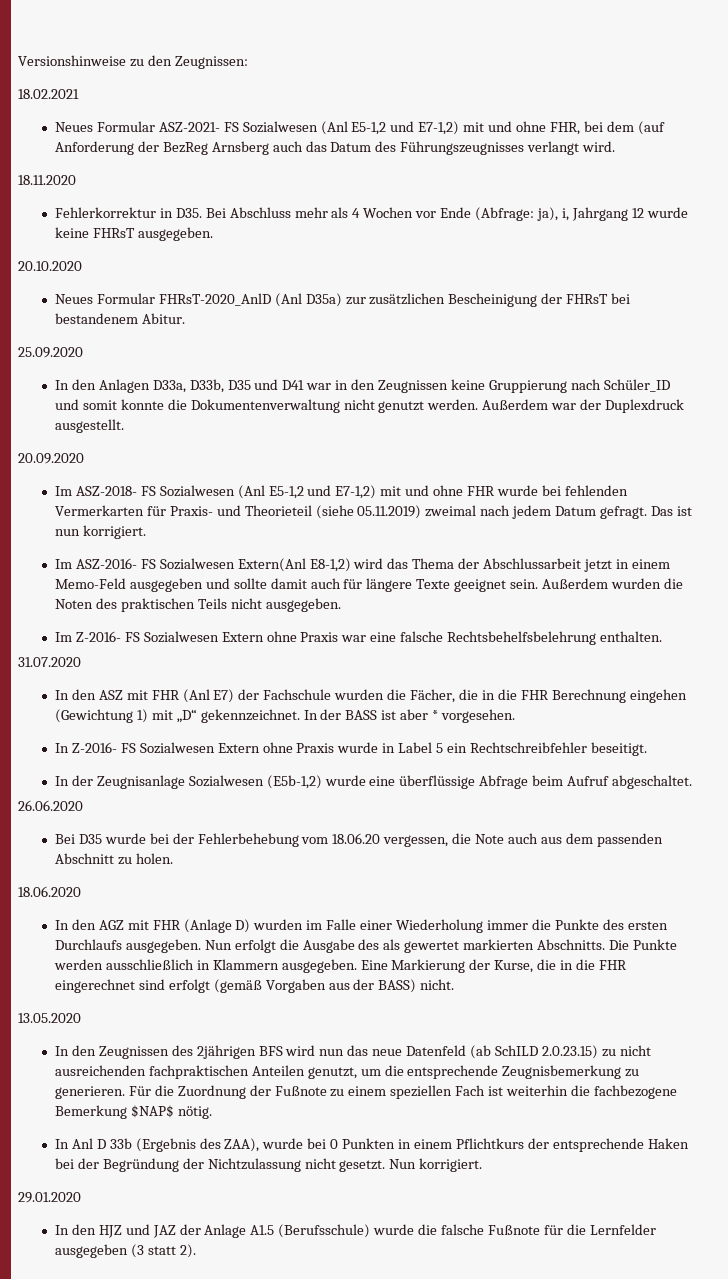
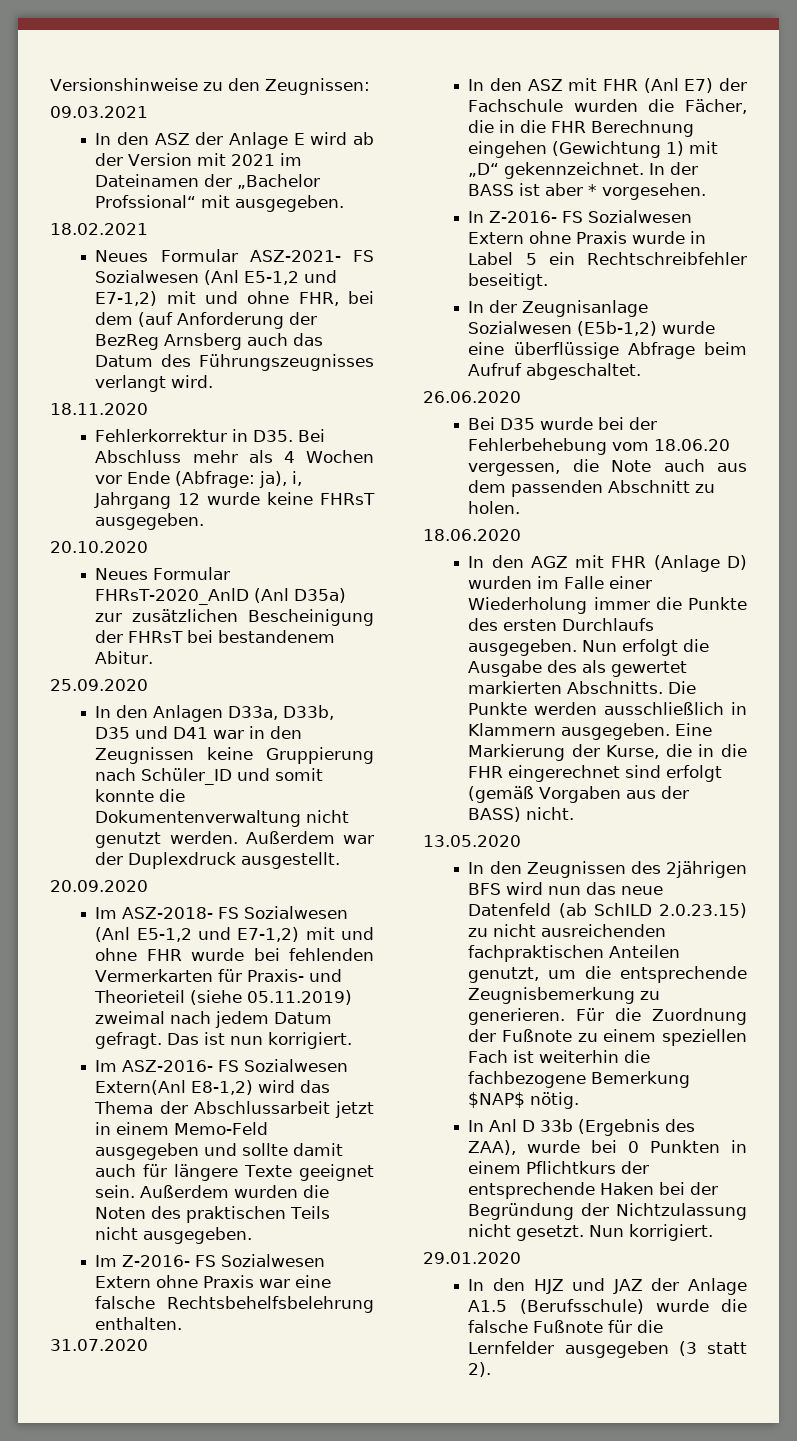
(248, 62) none -> [50,106,148,118] [95,132,374,149] [95,153,303,166] [95,174,321,189] [95,195,345,212] // 09.03.2021 // In den ASZ der Anlage E wird ab der Version mit 2021 im Dateinamen der „Bachelor Profssional“ mit ausgegeben.

